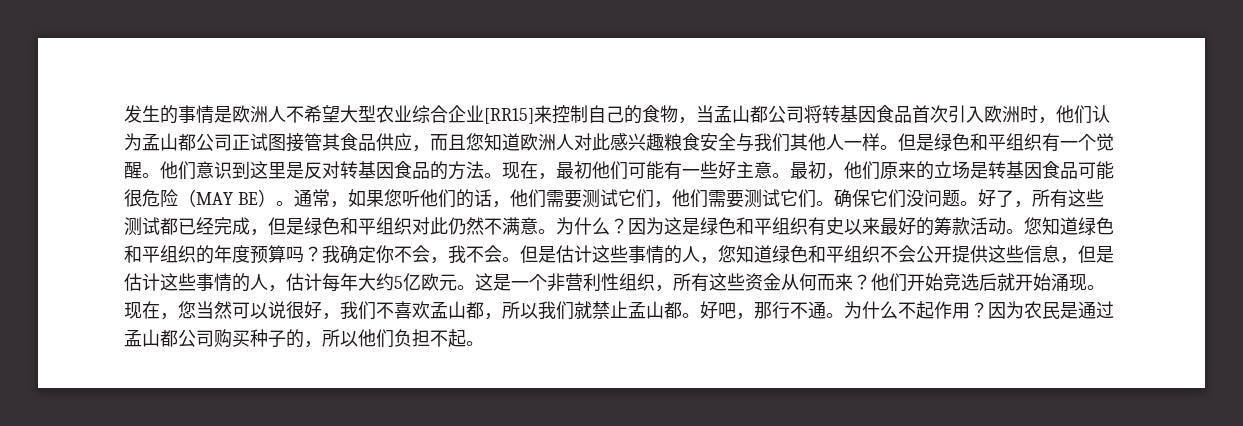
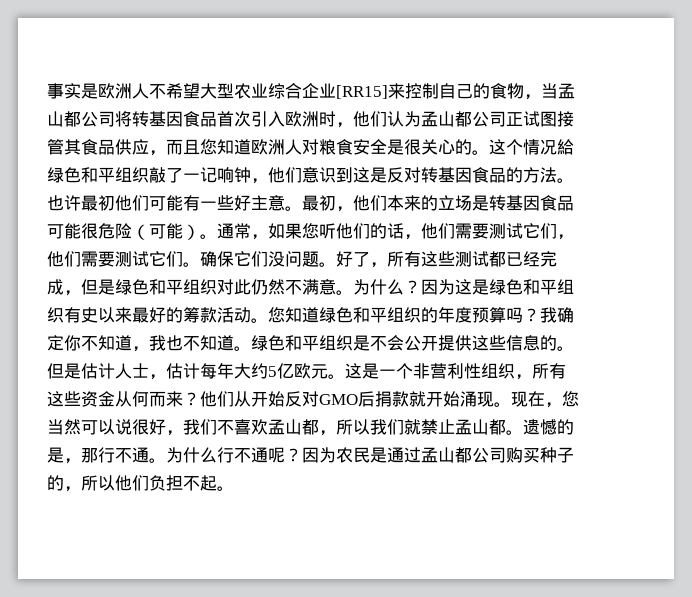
[124,105,214,124] 发生的事情 -> [47,83,81,99] 事实
[592,133,1114,152] [124,162,160,179] 此感兴趣粮食安全与我们其他人一样。但是绿色和平组织有一个觉醒。 -> [319,139,574,155] [47,167,268,184] 粮食安全是很关心的。这个情况給绿色和平组织敲了一记响钟，
[268,162,286,179] 里 -> (370, 175) none
[502,161,556,180] 现在， -> [47,195,81,211] 也许
[880,162,898,179] 原 -> [387,195,404,211] 本
[196,192,258,205] MAY BE -> [149,223,183,239] 可能
[412,245,880,264] 会，我不会。但是估计这些事情的人，您知道绿色和平组织 -> [98,335,370,352] 知道，我也不知道。绿色和平组织是
[1060,245,1114,264] [124,273,268,292] ，但是估计这些事情的人 -> [540,335,574,351] [47,363,149,379] 的。但是估计人士
[907,273,997,291] 开始竞选后 -> [234,391,409,407] 从开始反对GMO后捐款
[700,301,736,319] 好吧 -> [523,419,574,435] [47,447,64,463] 遗憾的是
[898,301,970,319] 不起作用 -> [217,447,285,463] 行不通呢

